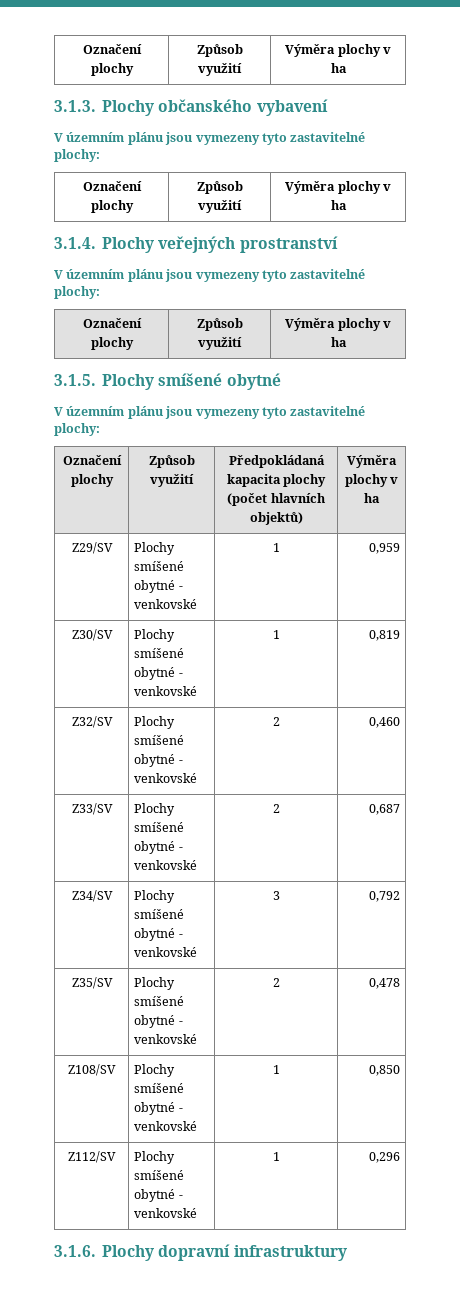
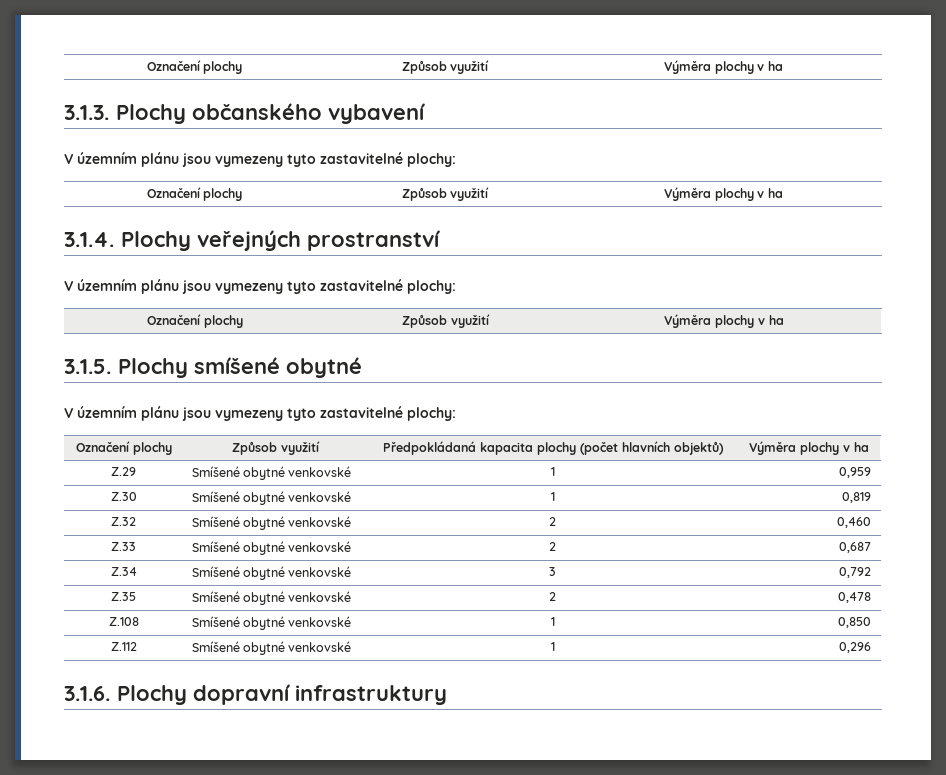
[71,542,113,554] [134,542,176,555] [134,561,185,571] [134,580,183,593] [134,599,198,609] [272,543,280,552] [368,543,400,554] [71,629,113,641] [134,629,176,642] [134,648,185,658] [134,667,183,680] [134,686,198,696] [272,630,280,639] [368,630,400,641] [71,716,113,728] [134,716,176,729] [134,735,185,745] [134,754,183,767] [134,773,198,783] [272,717,280,726] [368,717,400,728] [71,803,113,815] [134,803,176,816] [134,822,185,832] [134,841,183,854] [134,860,198,870] [272,804,280,813] [368,804,400,815] [71,890,113,902] [134,890,176,903] [134,909,185,919] [134,928,183,941] [134,947,198,957] [272,891,280,900] [368,891,400,902] [71,977,113,989] [134,977,176,990] [134,996,185,1006] [134,1015,183,1028] [134,1034,198,1044] [272,978,280,987] [368,978,400,989] [68,1064,116,1076] [134,1064,176,1077] [134,1083,185,1093] [134,1102,183,1115] [134,1121,198,1131] [272,1065,280,1074] [368,1065,400,1076] [68,1151,116,1163] [134,1151,176,1164] [134,1170,185,1180] [134,1189,183,1202] Z29/SV | Plochy smíšené obytné - venkovské | 1 | 0,959 // Z30/SV | Plochy smíšené obytné - venkovské | 1 | 0,819 // Z32/SV | Plochy smíšené obytné - venkovské | 2 | 0,460 // Z33/SV | Plochy smíšené obytné - venkovské | 2 | 0,687 // Z34/SV | Plochy smíšené obytné - venkovské | 3 | 0,792 // Z35/SV | Plochy smíšené obytné - venkovské | 2 | 0,478 // Z108/SV | Plochy smíšené obytné - venkovské | 1 | 0,850 // Z112/SV | Plochy smíšené obytné - -> [111,467,136,476] [191,466,352,480] [550,467,555,476] [839,467,872,478] [110,492,137,501] [191,491,352,505] [550,492,555,501] [842,492,872,503] [111,517,136,526] [191,516,352,530] [549,517,556,526] [837,517,872,528] [111,542,136,551] [191,541,352,555] [549,542,556,551] [839,542,872,553] [110,567,137,576] [191,566,352,580] [549,567,556,576] [839,567,872,578] [111,592,136,601] [191,591,352,605] [549,592,556,601] [838,592,872,603] [108,617,139,626] [191,616,352,630] [550,617,555,626] [838,617,872,628] [110,642,137,651] [191,641,286,655] Z.29 | Smíšené obytné venkovské | 1 | 0,959 // Z.30 | Smíšené obytné venkovské | 1 | 0,819 // Z.32 | Smíšené obytné venkovské | 2 | 0,460 // Z.33 | Smíšené obytné venkovské | 2 | 0,687 // Z.34 | Smíšené obytné venkovské | 3 | 0,792 // Z.35 | Smíšené obytné venkovské | 2 | 0,478 // Z.108 | Smíšené obytné venkovské | 1 | 0,850 // Z.112 | Smíšené obytné

